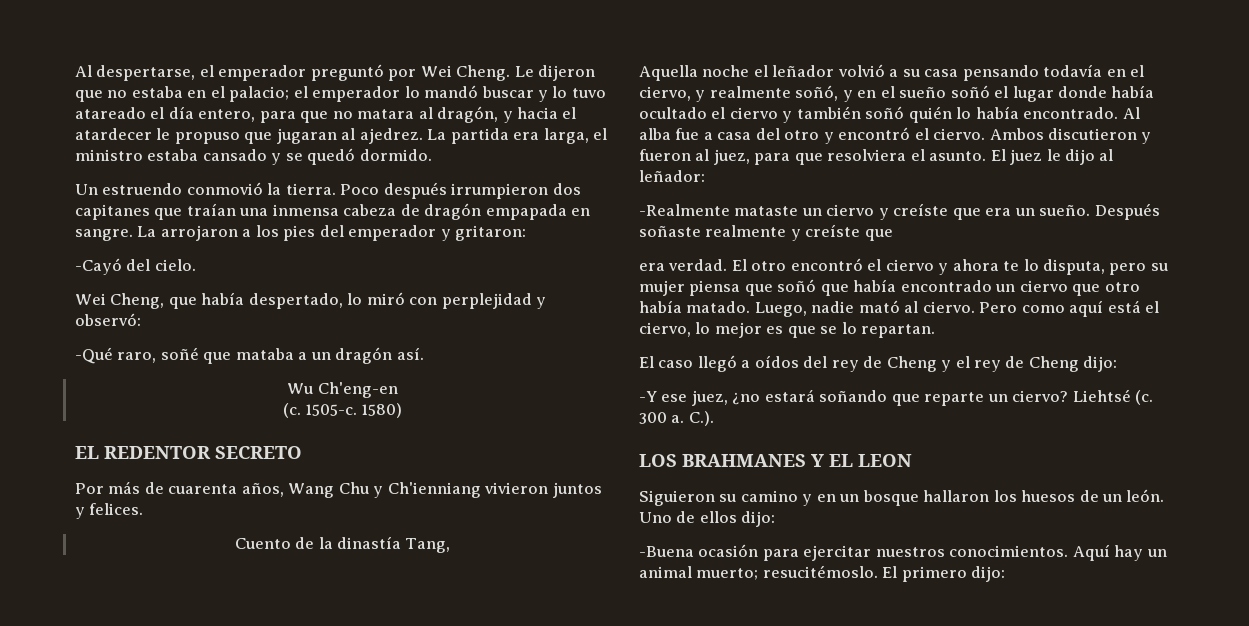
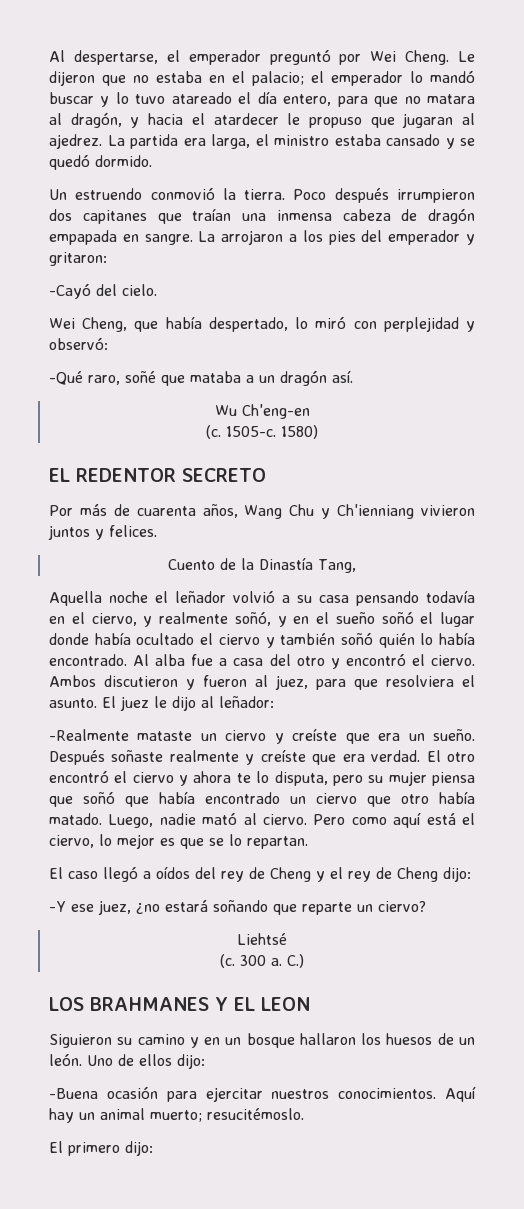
[336,536,401,549] dinastía -> [259,557,314,570] Dinastía
(893, 235) // -> (337, 759) none
(1069, 396) none -> (426, 906) //
(1131, 395) none -> (287, 939) //
[688,411,714,426] C.). -> [287,954,304,968] C.)
(878, 571) none -> (304, 1114) //

